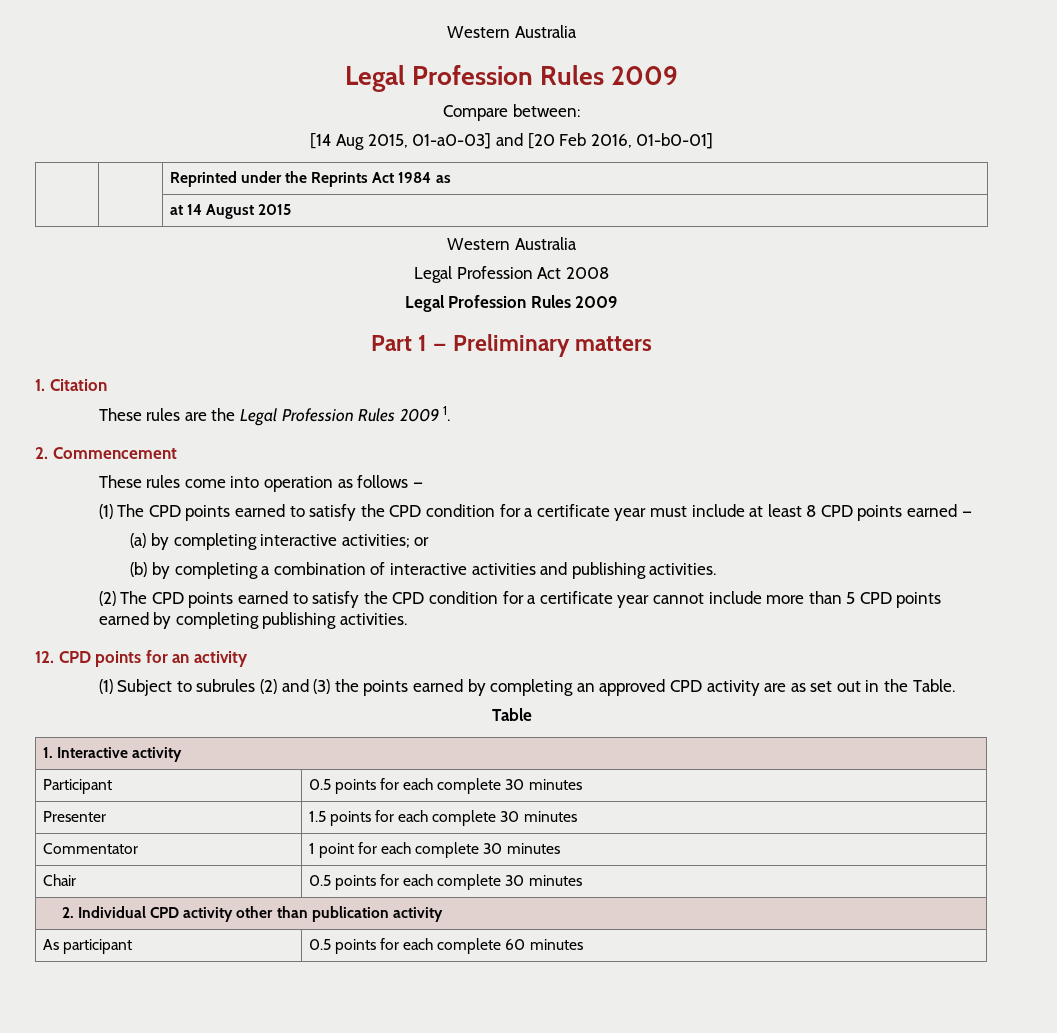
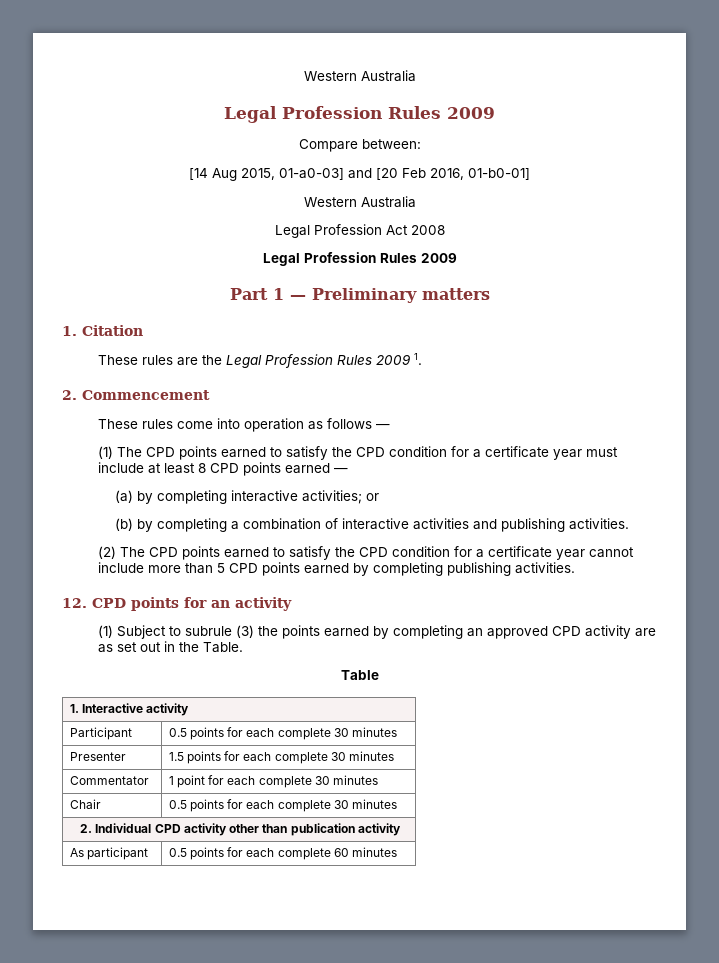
[169,171,451,187] [169,204,292,219] // | | Reprinted under the Reprints Act 1984 as // | | at 14 August 2015 -> (530, 174) none
[196,679,309,694] subrules (2) and -> [184,626,232,636] subrule

